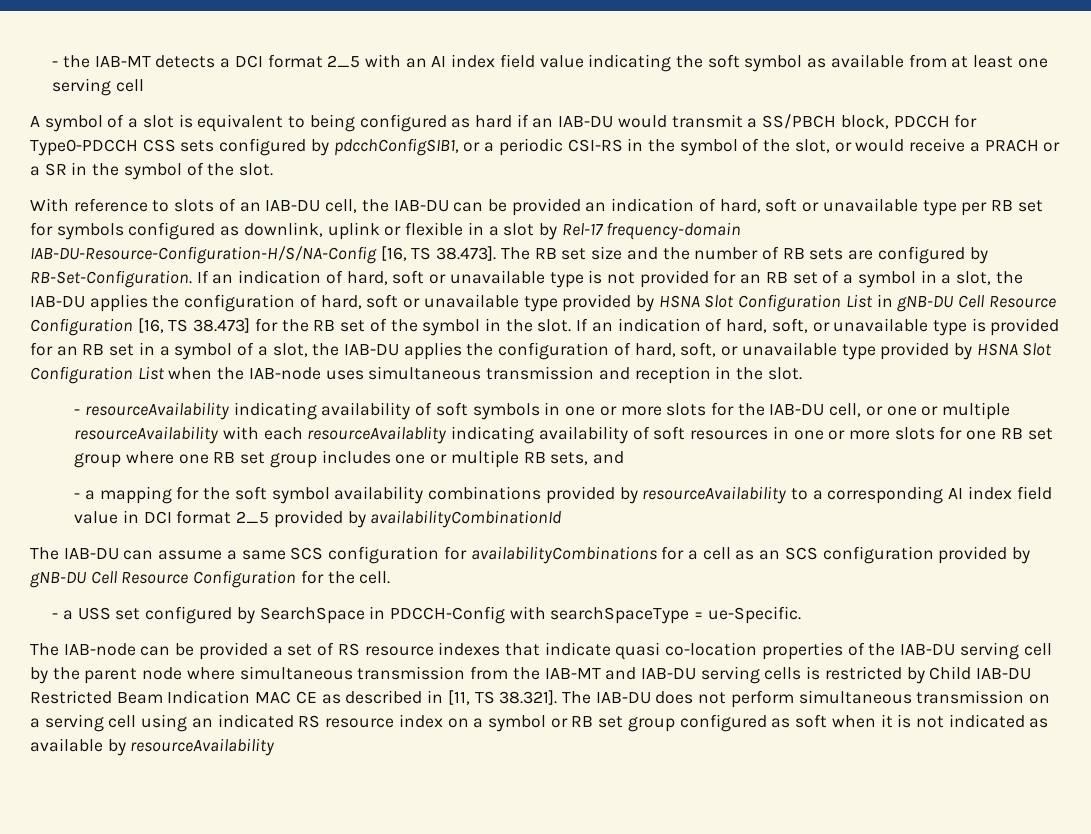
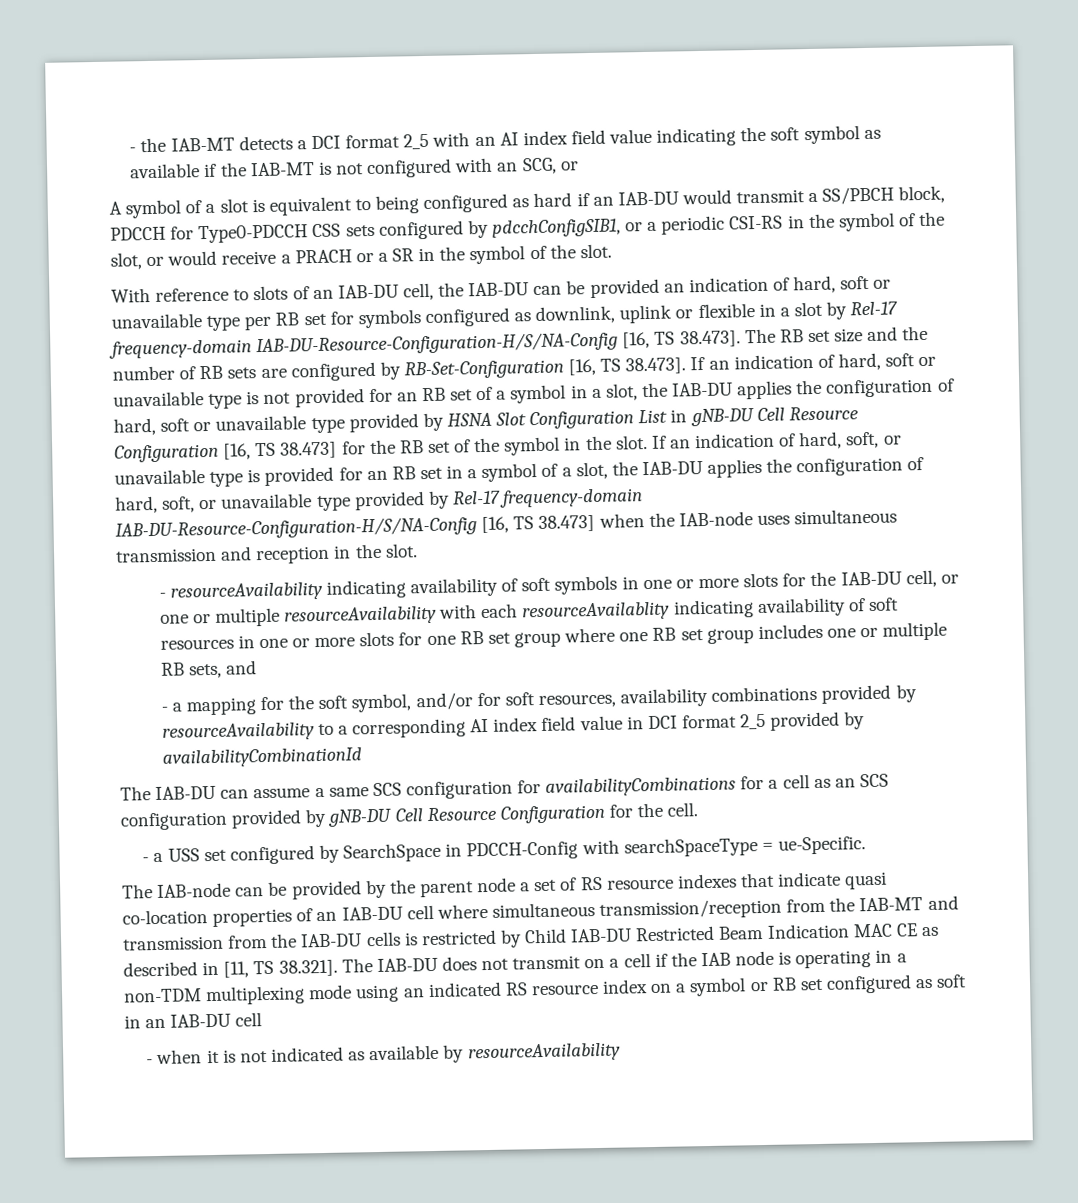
[908,54,1048,68] [52,78,144,96] from at least one serving cell -> [204,157,579,179] if the IAB-MT is not configured with an SCG, or
[30,270,192,288] RB-Set-Configuration. -> [403,357,687,380] RB-Set-Configuration [16, TS 38.473].
[976,343,1053,356] [30,366,165,384] HSNA Slot Configuration List -> [451,488,644,508] [115,514,596,541] Rel-17 frequency-domain IAB-DU-Resource-Configuration-H/S/NA-Config [16, TS 38.473]
[271,487,330,504] symbol -> [351,692,616,713] symbol, and/or for soft resources,
(268, 651) none -> [365,877,517,899] by the parent node
[868,642,1052,660] [30,667,183,684] the IAB-DU serving cell by the parent node -> [316,904,434,922] an IAB-DU cell
[357,666,466,680] transmission -> [599,898,783,920] transmission/reception
[640,666,760,684] IAB-DU serving -> [123,933,363,951] transmission from the IAB-DU
[730,690,1051,708] [30,714,137,732] perform simultaneous transmission on a serving cell -> [512,949,907,970] [123,984,353,1006] transmit on a cell if the IAB node is operating in a non-TDM multiplexing mode
[627,717,675,732] group -> (824, 984) none
(828, 721) none -> [124,1012,263,1029] [146,1059,154,1065] in an IAB-DU cell // -

